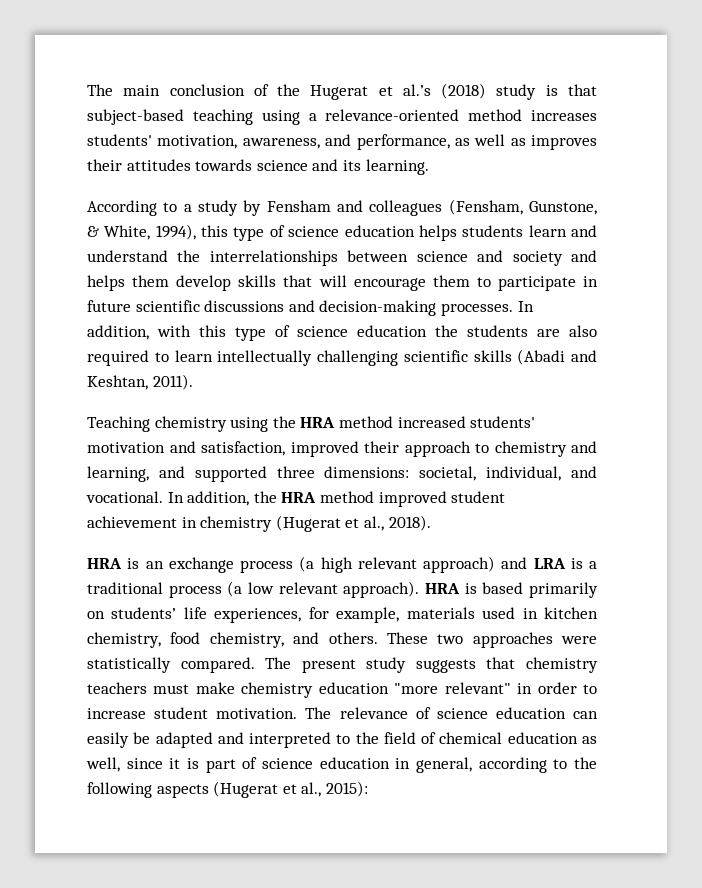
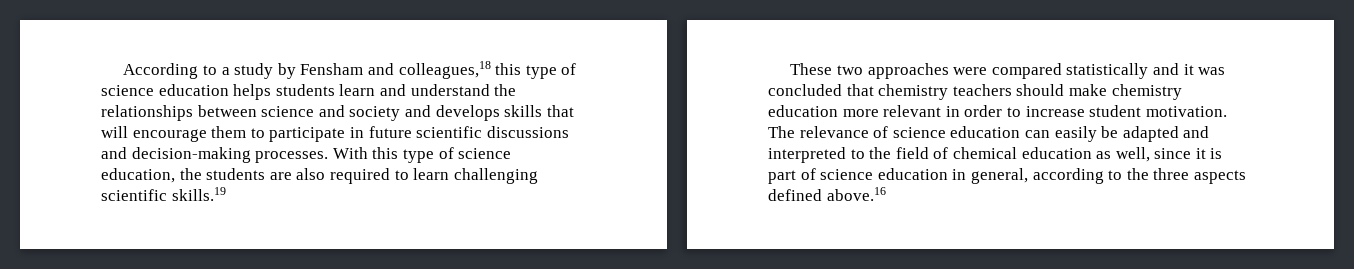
[87,83,597,100] [87,109,597,125] [87,134,597,150] [87,159,429,175] The main conclusion of the Hugerat et al.’s (2018) study is that subject-based teaching using a relevance-oriented method increases students' motivation, awareness, and performance, as well as improves their attitudes towards science and its learning. // -> (123, 71) none
[369,199,597,216] [87,224,196,240] colleagues (Fensham, Gunstone, & White, 1994), -> [398,61,491,79] colleagues,18
[209,250,338,266] interrelationships -> [101,105,193,121] relationships
[87,275,232,291] helps them develop -> [435,105,500,121] develops
[517,301,534,312] [87,325,427,341] In addition, with this type of science education -> [332,147,512,163] [101,168,175,183] With this type of science education,
[217,350,313,366] intellectually -> (450, 174) none
[473,349,597,365] [87,374,193,390] [87,416,536,432] [87,441,597,457] [87,466,597,482] [86,491,506,507] [87,515,431,532] [87,556,597,573] [87,581,598,598] [87,607,598,623] [87,632,597,648] [87,657,476,673] skills (Abadi and Keshtan, 2011). // Teaching chemistry using the HRA method increased students' motivation and satisfaction, improved their approach to chemistry and learning, and supported three dimensions: societal, individual, and vocational. In addition, the HRA method improved student achievement in chemistry (Hugerat et al., 2018). // HRA is an exchange process (a high relevant approach) and LRA is a traditional process (a low relevant approach). HRA is based primarily on students’ life experiences, for example, materials used in kitchen chemistry, food chemistry, and others. These two approaches were statistically compared. The present study suggests -> [171,187,226,201] [790,63,1226,79] [768,84,842,96] skills.19 // These two approaches were compared statistically and it was concluded
[153,684,190,694] must -> [1016,84,1065,96] should
[394,682,511,694] "more relevant" -> [842,105,942,117] more relevant
[87,781,368,798] following aspects (Hugerat et al., 2015): -> [1153,168,1246,184] [768,187,886,201] three aspects defined above.16

